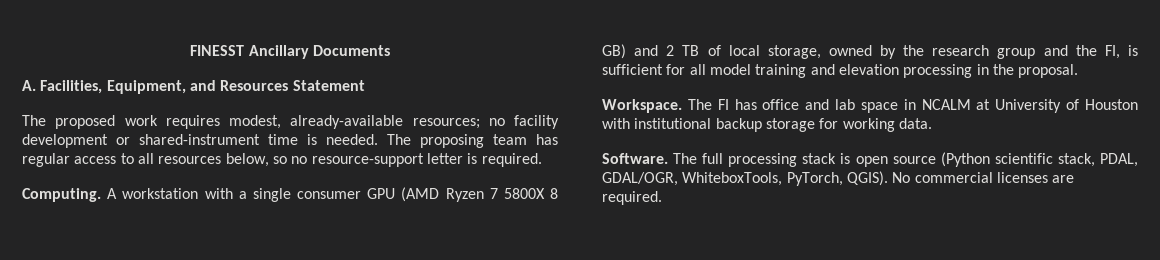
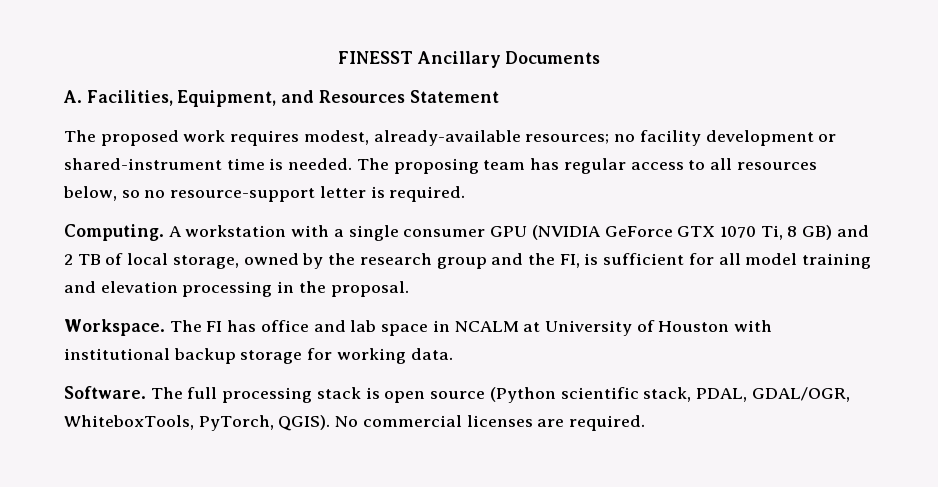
[401,187,545,202] (AMD Ryzen 7 5800X -> [531,225,783,240] (NVIDIA GeForce GTX 1070 Ti,

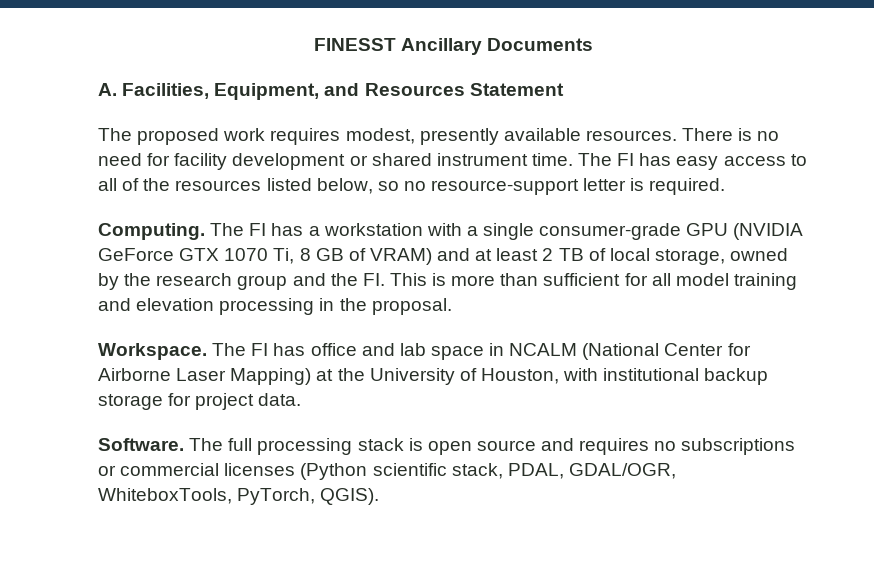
[373,130,837,146] [64,158,817,174] already-available resources; no facility development or shared-instrument time is needed. The proposing team has regular access to all resources -> [419,128,780,145] [98,153,807,170] [98,178,312,191] presently available resources. There is no need for facility development or shared instrument time. The FI has easy access to all of the resources listed
[168,226,182,237] A -> [210,223,320,236] The FI has a
[403,229,486,237] consumer -> [539,223,682,240] consumer-grade
[802,225,869,240] GB) and -> [315,248,539,265] GB of VRAM) and at least
[559,253,599,268] FI, is -> [362,273,539,286] FI. This is more than
[523,322,541,332] at -> [582,343,751,360] [98,368,365,385] (National Center for Airborne Laser Mapping) at the
[658,321,730,332] Houston -> [480,368,559,384] Houston,
[336,348,406,364] working -> [195,393,255,410] project
(486, 395) none -> [541,438,796,455] [98,463,296,476] and requires no subscriptions or commercial licenses
[335,415,646,431] No commercial licenses are required. -> (380, 496) none

